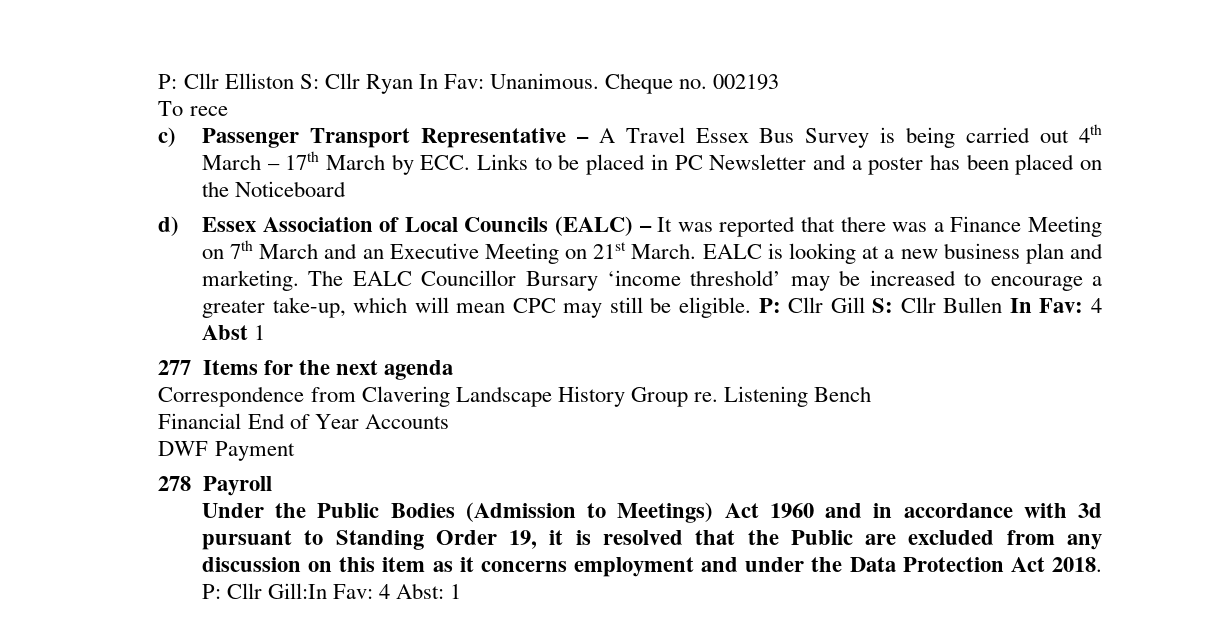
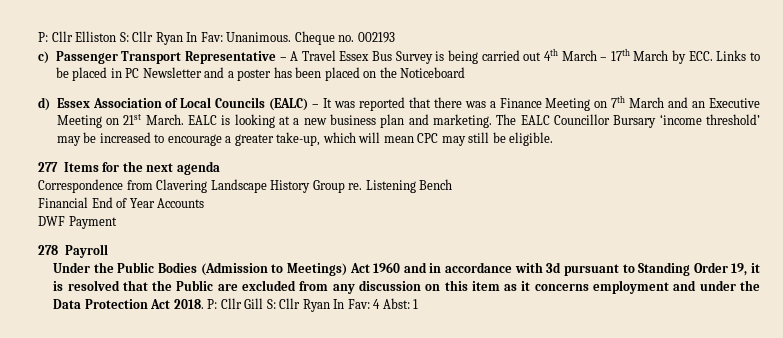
[158,101,228,116] // To rece -> (395, 37) none
[758,297,1103,313] [201,325,266,340] P: Cllr Gill S: Cllr Bullen In Fav: 4 Abst 1 -> (554, 139) none
[268,583,328,599] Gill:In -> [244,298,345,312] Gill S: Cllr Ryan In

